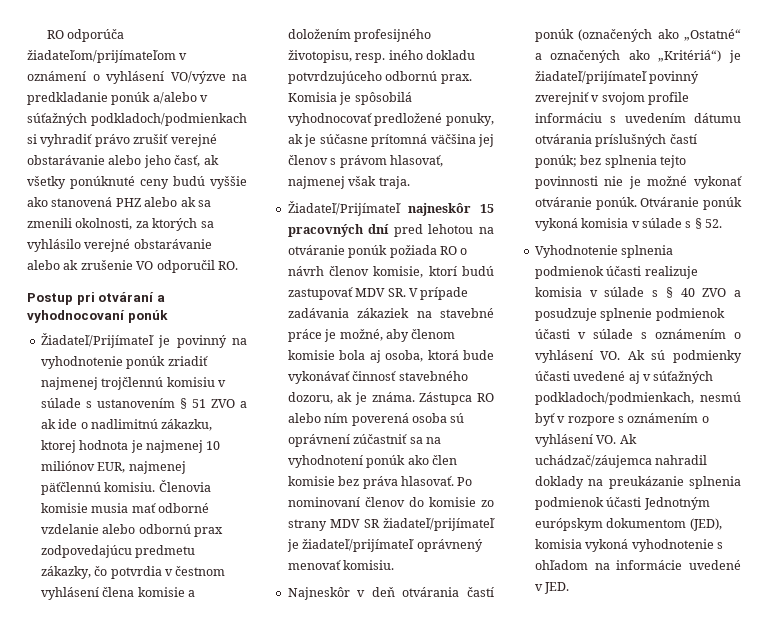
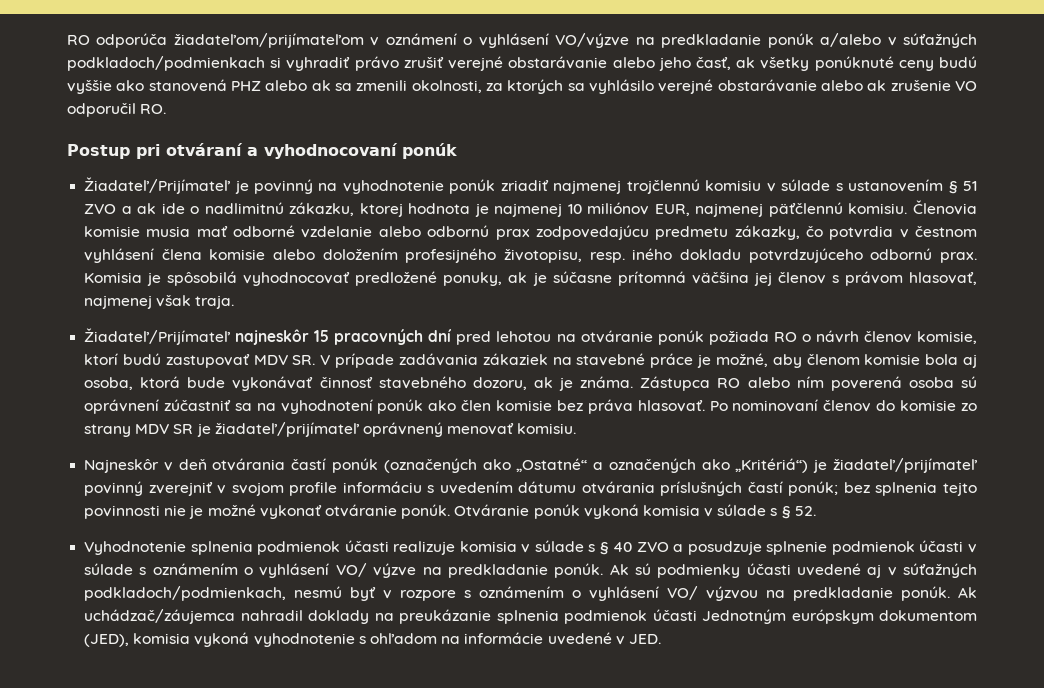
[187,590,195,597] a -> [273,249,316,260] alebo
[383,518,495,531] žiadateľ/prijímateľ -> (194, 429) none
[600,351,621,360] VO. -> [335,563,604,578] VO/ výzve na predkladanie ponúk.
[596,435,617,444] VO. -> [667,586,951,601] VO/ výzvou na predkladanie ponúk.

